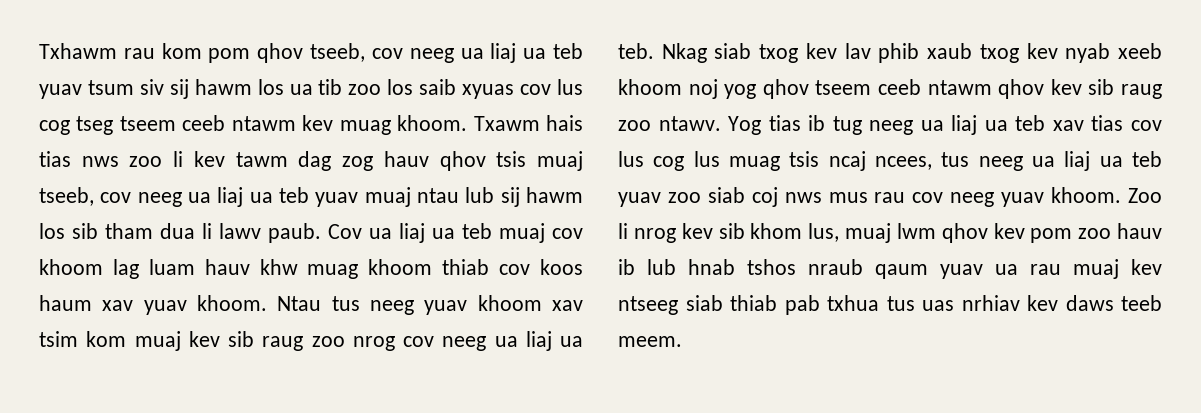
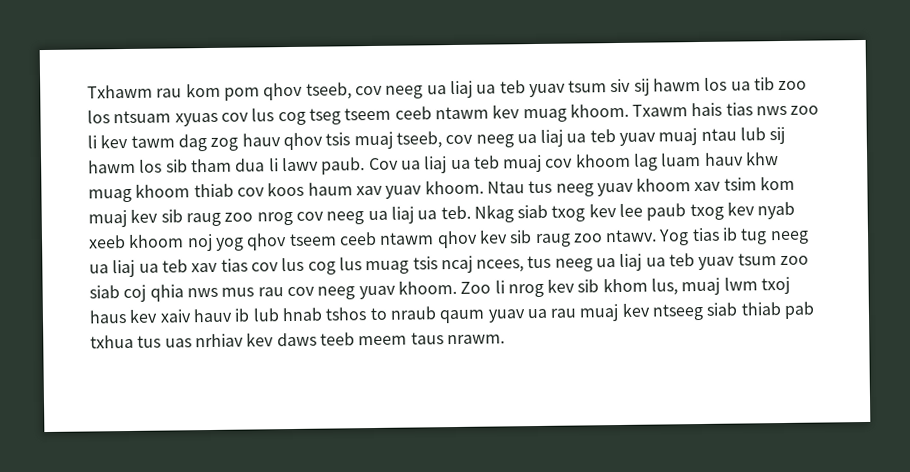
[419,79,457,95] saib -> [113,110,172,124] ntsuam
[844,43,973,63] lav phib xaub -> [619,203,687,221] lee paub
(661, 199) none -> [737,253,777,266] tsum
(778, 197) none -> [149,284,184,302] qhia
[941,223,1112,243] qhov kev pom zoo -> [761,276,791,295] [89,308,192,324] txoj haus kev xaiv
(796, 267) none -> [369,307,388,321] to
[618,336,682,347] meem. -> [358,332,505,346] meem taus nrawm.

